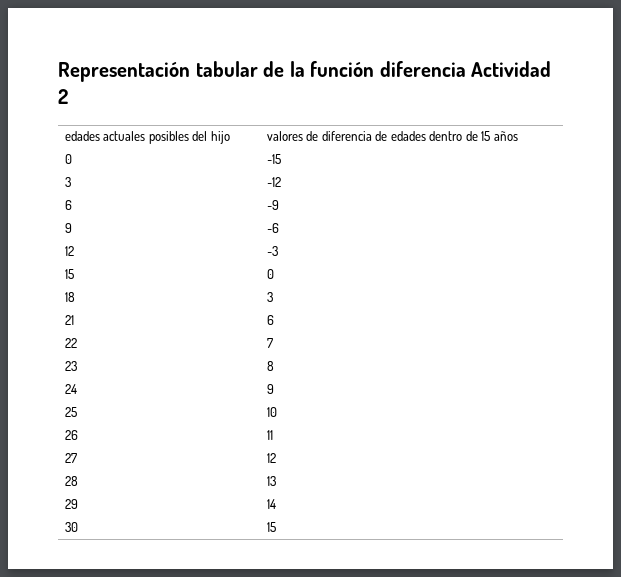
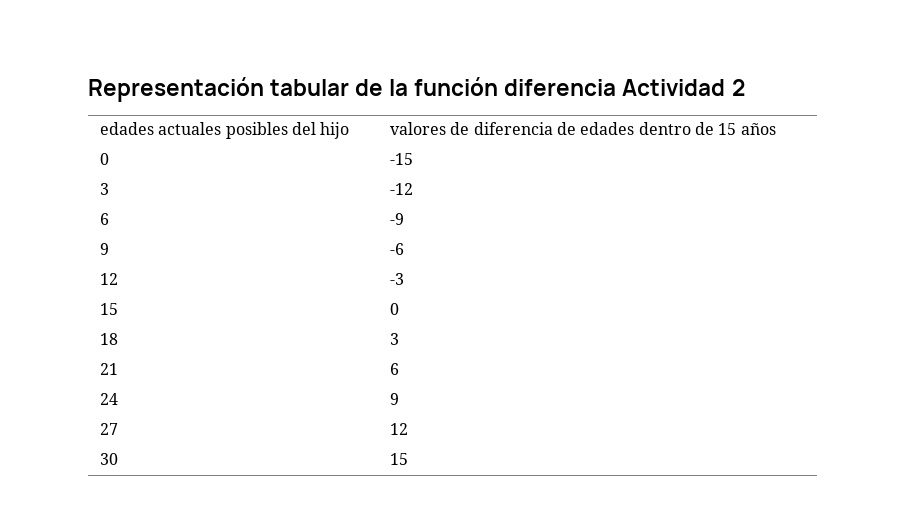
[64,338,77,348] [266,338,273,348] [64,361,77,371] [266,361,274,371] [64,384,77,394] [266,384,274,394] [64,407,77,417] [266,407,277,417] [64,430,78,440] [266,430,273,440] [64,453,77,463] [266,453,276,463] [64,476,78,486] [266,476,276,486] [64,499,78,509] [266,499,276,509] 22 | 7 // 23 | 8 // 24 | 9 // 25 | 10 // 26 | 11 // 27 | 12 // 28 | 13 // 29 | 14 -> [100,393,119,405] [390,393,400,405] [100,423,119,435] [390,423,409,435] 24 | 9 // 27 | 12

